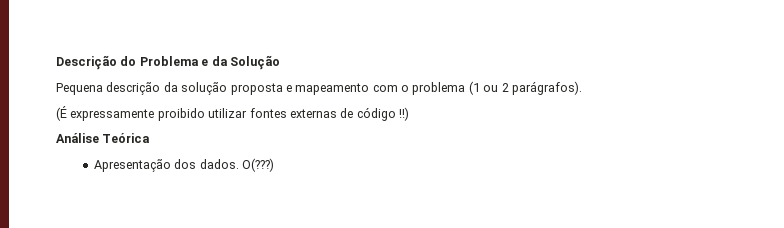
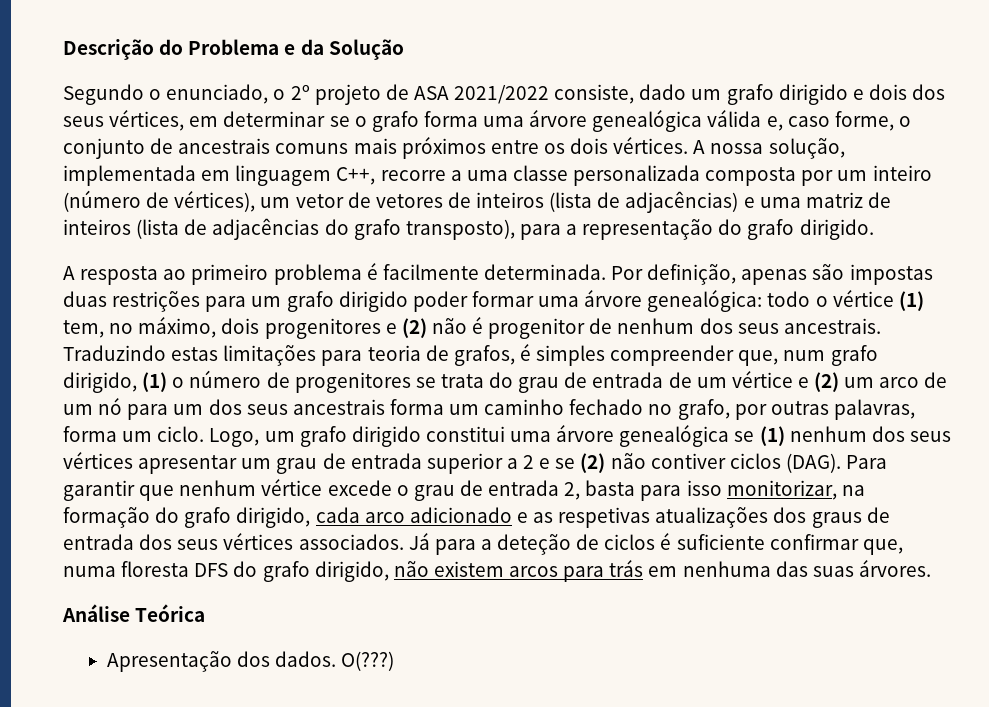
[56,81,582,95] [56,106,409,121] Pequena descrição da solução proposta e mapeamento com o problema (1 ou 2 parágrafos). // (É expressamente proibido utilizar fontes externas de código !!) -> [63,84,946,105] [63,110,911,132] [63,137,845,159] [63,165,932,186] [63,190,891,213] [63,218,874,240] [63,263,933,285] [63,290,924,312] [63,317,881,339] [63,344,878,366] [63,370,948,393] [63,398,915,420] [63,425,951,447] [63,452,888,474] [63,479,865,501] [63,507,890,528] [63,533,903,555] [63,560,931,582] Segundo o enunciado, o 2º projeto de ASA 2021/2022 consiste, dado um grafo dirigido e dois dos seus vértices, em determinar se o grafo forma uma árvore genealógica válida e, caso forme, o conjunto de ancestrais comuns mais próximos entre os dois vértices. A nossa solução, implementada em linguagem C++, recorre a uma classe personalizada composta por um inteiro (número de vértices), um vetor de vetores de inteiros (lista de adjacências) e uma matriz de inteiros (lista de adjacências do grafo transposto), para a representação do grafo dirigido. // A resposta ao primeiro problema é facilmente determinada. Por definição, apenas são impostas duas restrições para um grafo dirigido poder formar uma árvore genealógica: todo o vértice (1) tem, no máximo, dois progenitores e (2) não é progenitor de nenhum dos seus ancestrais. Traduzindo estas limitações para teoria de grafos, é simples compreender que, num grafo dirigido, (1) o número de progenitores se trata do grau de entrada de um vértice e (2) um arco de um nó para um dos seus ancestrais forma um caminho fechado no grafo, por outras palavras, forma um ciclo. Logo, um grafo dirigido constitui uma árvore genealógica se (1) nenhum dos seus vértices apresentar um grau de entrada superior a 2 e se (2) não contiver ciclos (DAG). Para garantir que nenhum vértice excede o grau de entrada 2, basta para isso monitorizar, na formação do grafo dirigido, cada arco adicionado e as respetivas atualizações dos graus de entrada dos seus vértices associados. Já para a deteção de ciclos é suficiente confirmar que, numa floresta DFS do grafo dirigido, não existem arcos para trás em nenhuma das suas árvores.

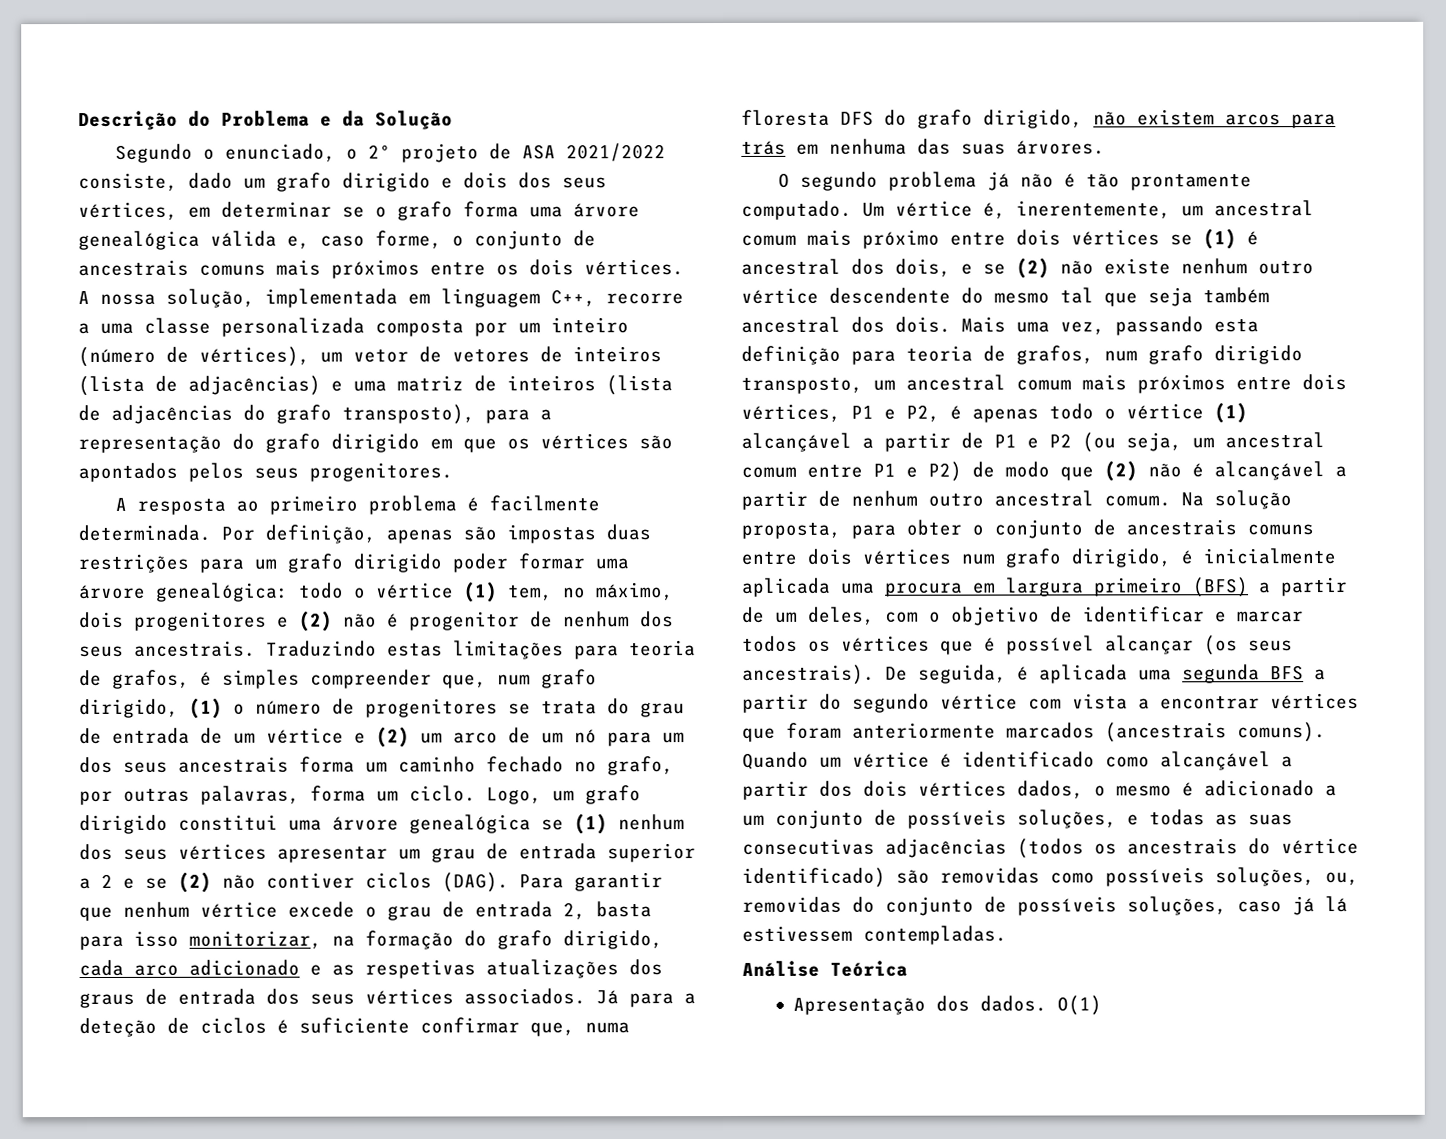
[799,219,874,240] dirigido. -> [331,433,673,453] [78,462,453,483] dirigido em que os vértices são apontados pelos seus progenitores.
(931, 568) none -> [777,171,1252,191] [741,200,1314,220] [741,228,1259,250] [741,257,1314,279] [741,287,1270,307] [741,316,1259,336] [741,345,1303,365] [741,374,1347,394] [741,402,1248,424] [741,432,1325,453] [741,460,1347,482] [741,490,1292,510] [741,519,1314,539] [741,548,1336,568] [742,577,1348,598] [742,606,1304,626] [742,635,1293,656] [742,664,1326,685] [742,693,1359,713] [742,722,1326,743] [742,751,1293,771] [742,780,1337,800] [742,809,1293,829] [742,838,1359,859] [742,867,1359,888] [742,896,1348,916] [742,925,1007,945] // O segundo problema já não é tão prontamente computado. Um vértice é, inerentemente, um ancestral comum mais próximo entre dois vértices se (1) é ancestral dos dois, e se (2) não existe nenhum outro vértice descendente do mesmo tal que seja também ancestral dos dois. Mais uma vez, passando esta definição para teoria de grafos, num grafo dirigido transposto, um ancestral comum mais próximos entre dois vértices, P1 e P2, é apenas todo o vértice (1) alcançável a partir de P1 e P2 (ou seja, um ancestral comum entre P1 e P2) de modo que (2) não é alcançável a partir de nenhum outro ancestral comum. Na solução proposta, para obter o conjunto de ancestrais comuns entre dois vértices num grafo dirigido, é inicialmente aplicada uma procura em largura primeiro (BFS) a partir de um deles, com o objetivo de identificar e marcar todos os vértices que é possível alcançar (os seus ancestrais). De seguida, é aplicada uma segunda BFS a partir do segundo vértice com vista a encontrar vértices que foram anteriormente marcados (ancestrais comuns). Quando um vértice é identificado como alcançável a partir dos dois vértices dados, o mesmo é adicionado a um conjunto de possíveis soluções, e todas as suas consecutivas adjacências (todos os ancestrais do vértice identificado) são removidas como possíveis soluções, ou, removidas do conjunto de possíveis soluções, caso já lá estivessem contempladas.
[340,651,394,671] O(???) -> [1056,995,1102,1016] O(1)

